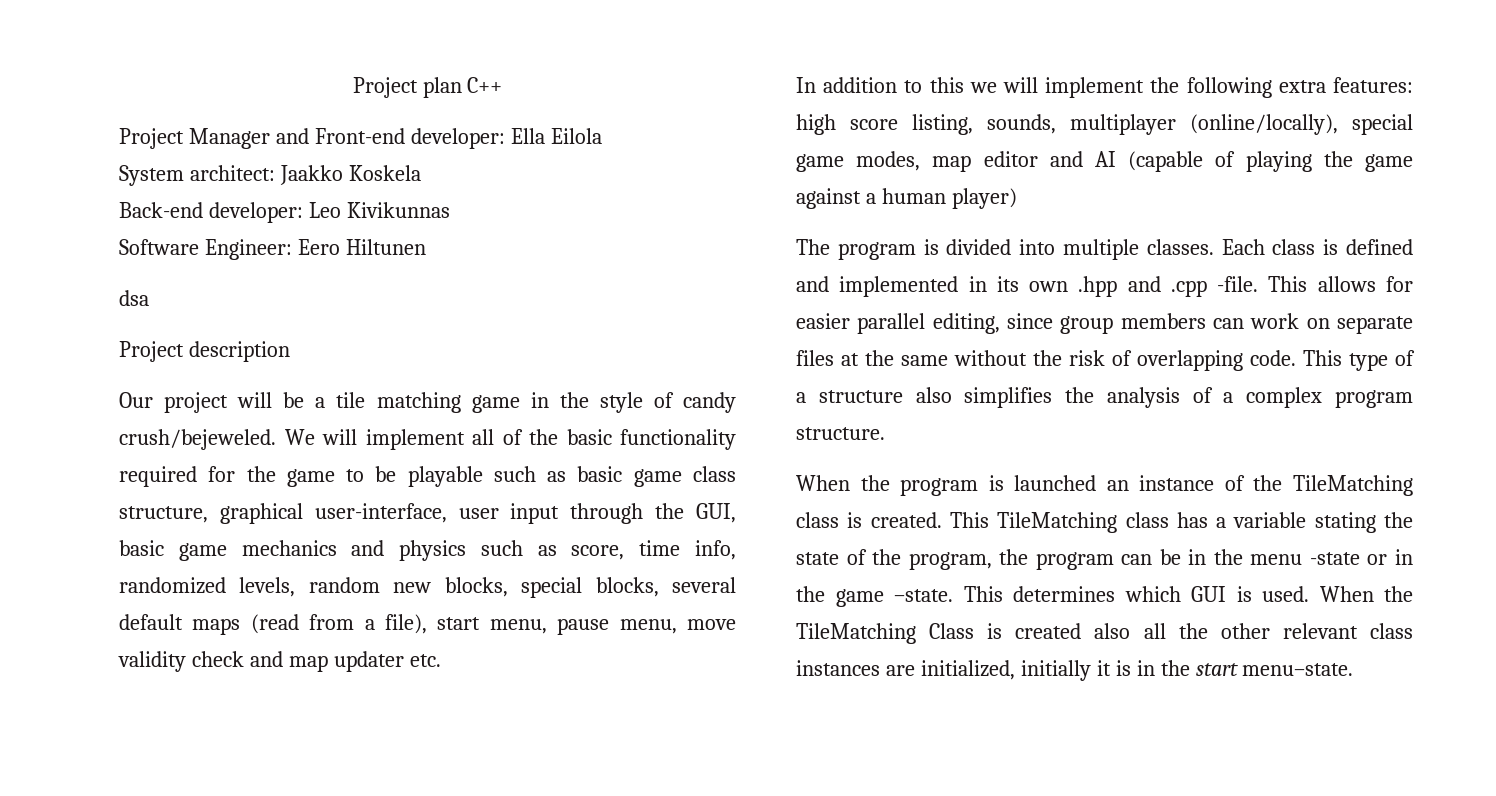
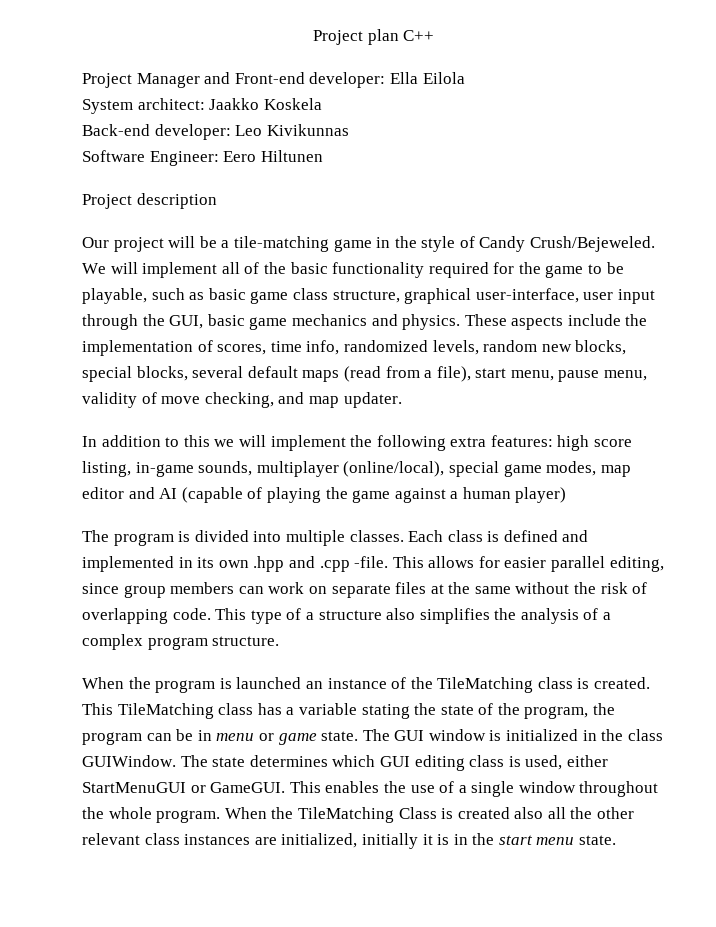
[119,290,149,306] // dsa -> (323, 156) none
[336,392,461,413] tile matching -> [233,236,329,252] tile-matching
[683,392,736,413] [119,429,276,450] candy crush/bejeweled. -> [479,236,656,252] Candy Crush/Bejeweled.
[407,466,483,487] playable -> [82,288,147,304] playable,
[399,540,625,561] physics such as score, -> [402,314,648,330] [82,340,267,356] physics. These aspects include the implementation of scores,
[686,619,736,630] [118,651,441,672] move validity check and map updater etc. -> [82,392,402,408] validity of move checking, and map updater.
(973, 124) none -> [135,462,194,477] in-game
[1190,114,1338,135] (online/locally), -> [343,461,445,477] (online/local),
[1213,549,1413,565] [796,586,1309,607] the menu -state or in the game –state. This determines which GUI is used. -> [216,729,663,745] [82,755,608,771] [82,781,659,797] [82,807,221,823] menu or game state. The GUI window is initialized in the class GUIWindow. The state determines which GUI editing class is used, either StartMenuGUI or GameGUI. This enables the use of a single window throughout the whole program.
[1242,663,1354,676] menu–state. -> [536,835,617,845] menu state.

